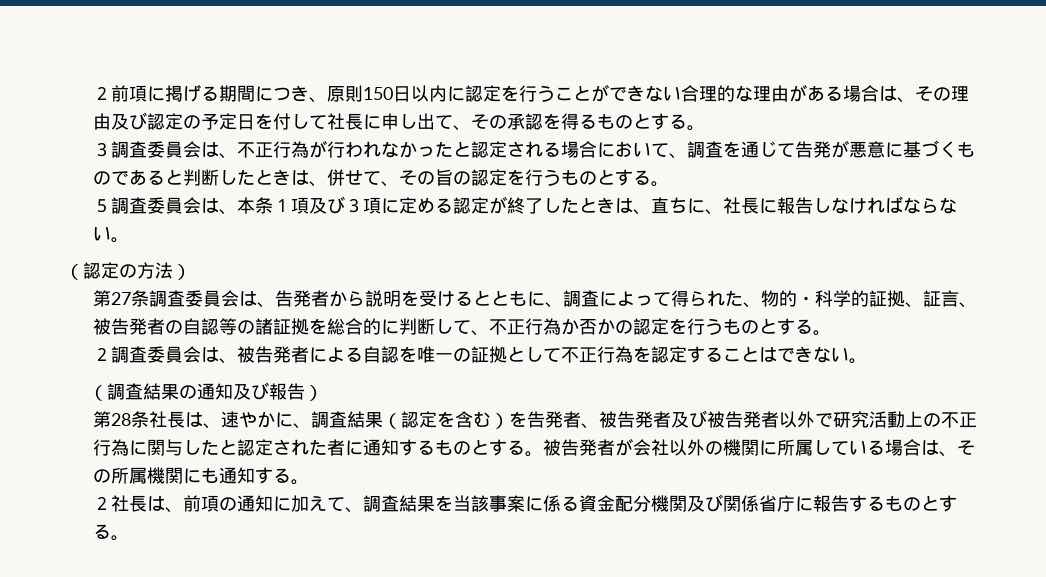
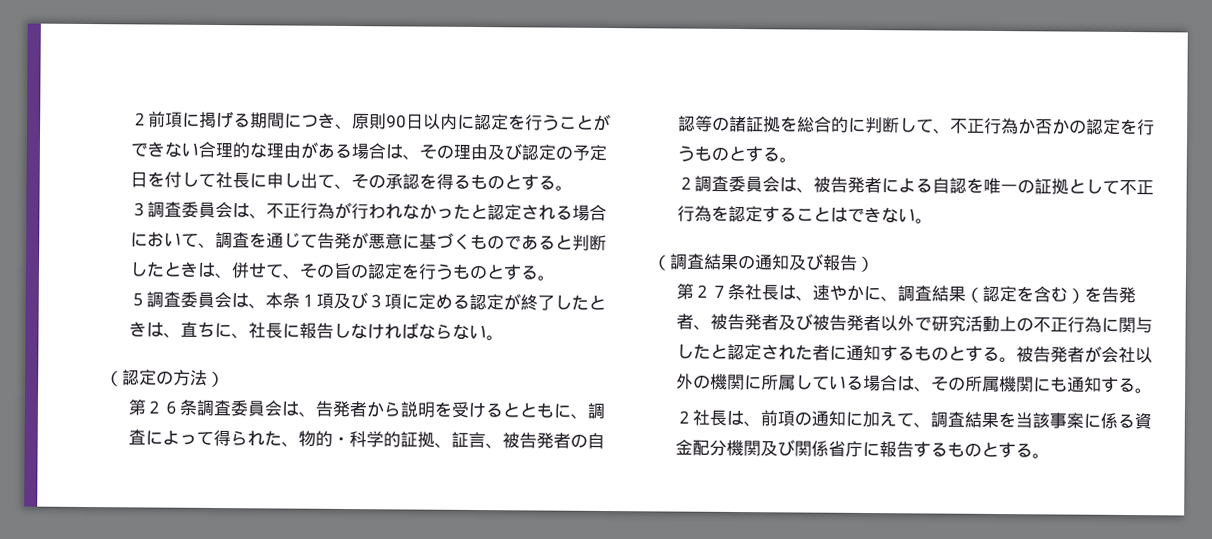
[363,87,394,100] 150 -> [386,115,408,128] 90
[111,292,132,305] 27 -> [145,400,181,415] ２６
[111,413,132,426] 28 -> [693,284,729,298] ２７

